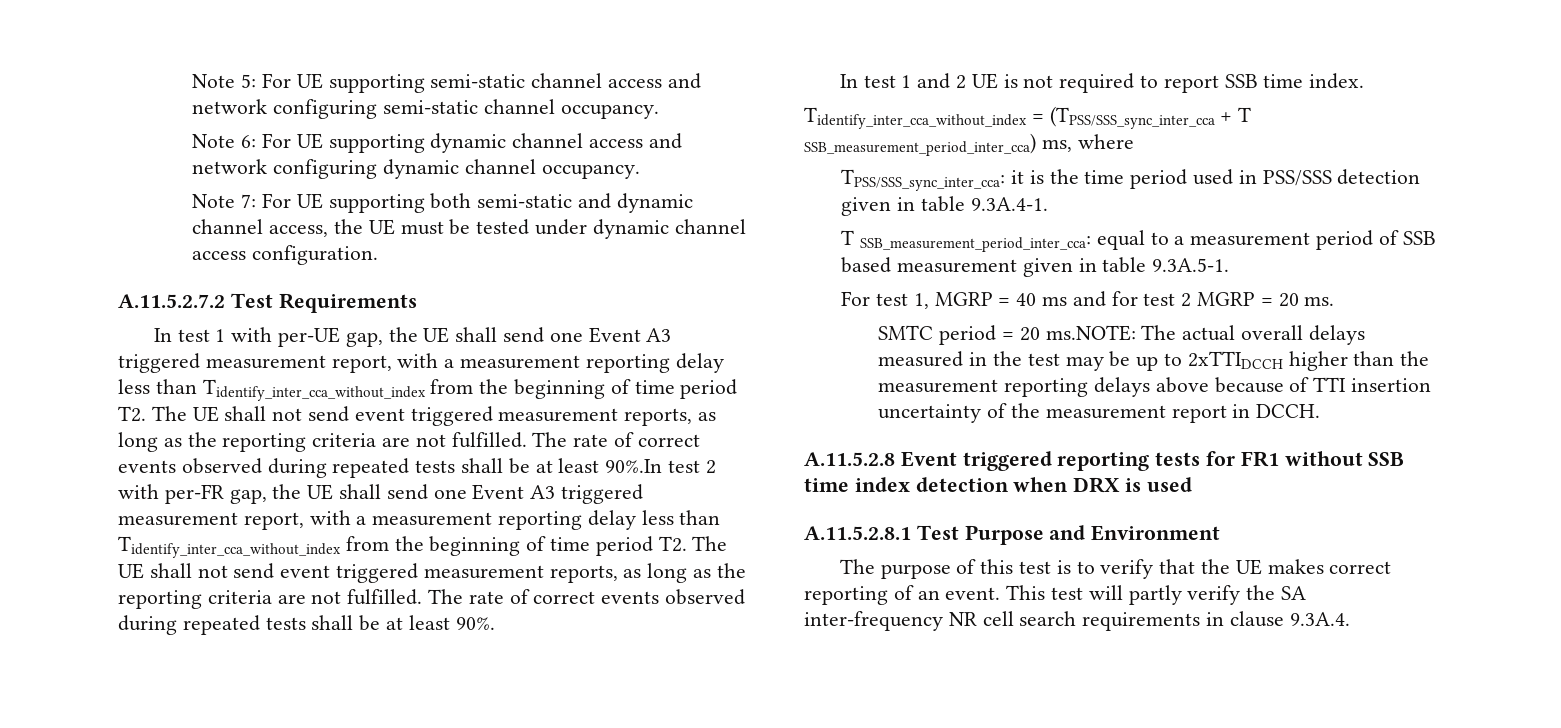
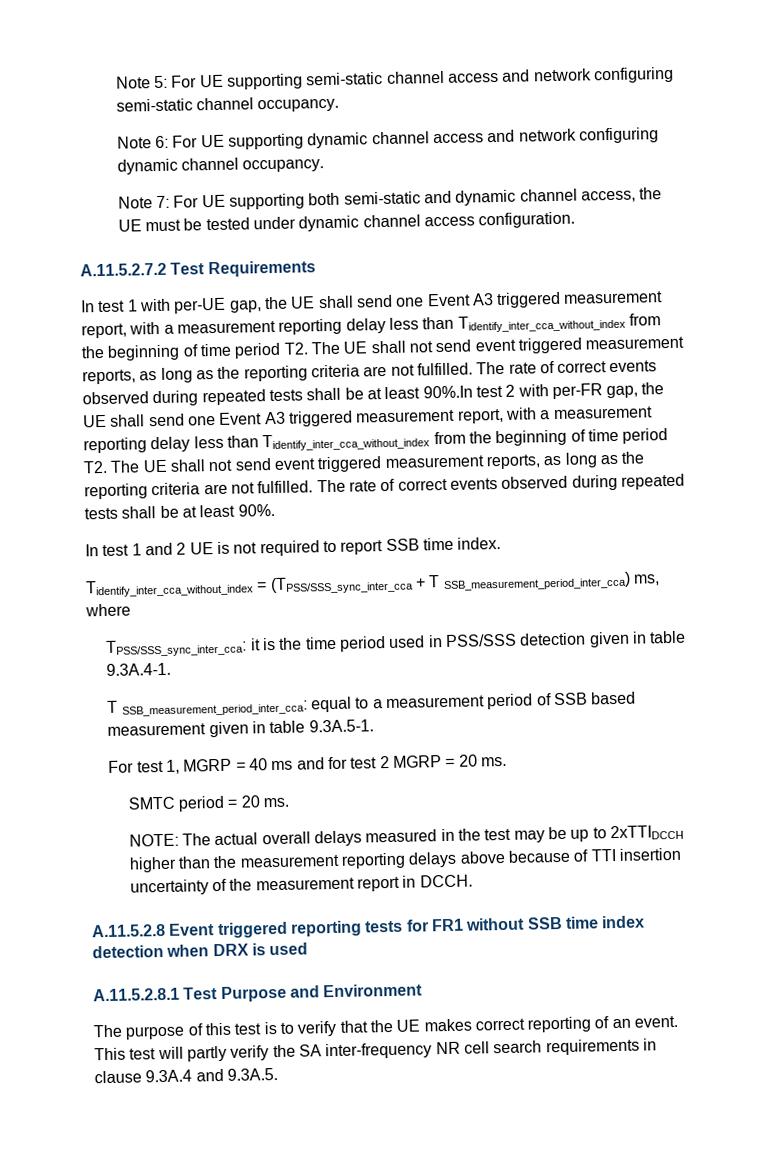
[1045,325,1136,341] ms.NOTE: -> [263,797,290,808] [128,833,179,847] ms. // NOTE:
[1289,612,1350,626] 9.3A.4. -> [145,1068,278,1083] 9.3A.4 and 9.3A.5.

